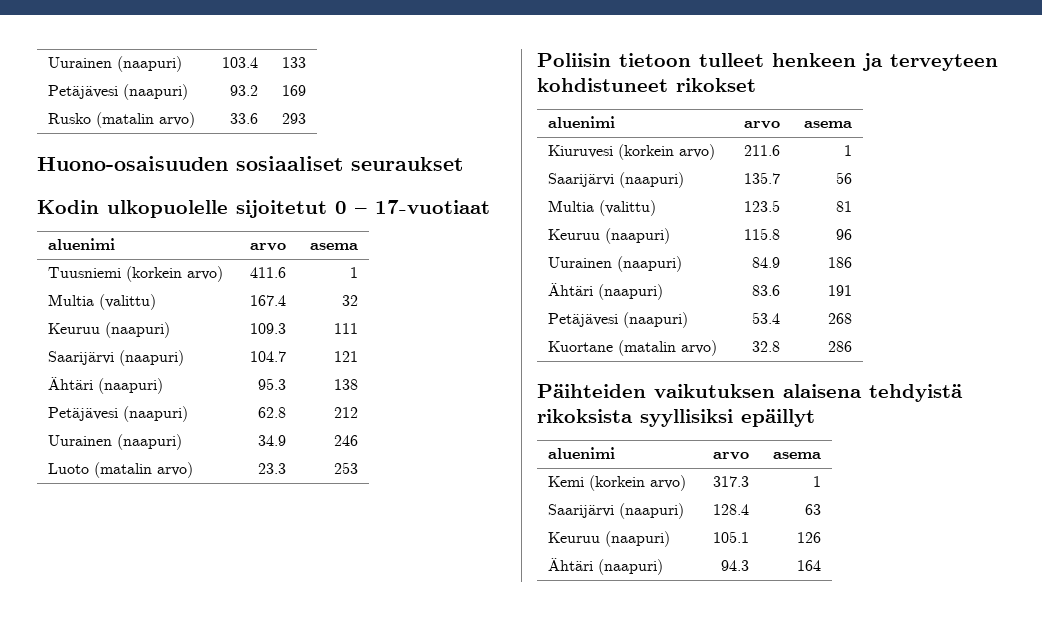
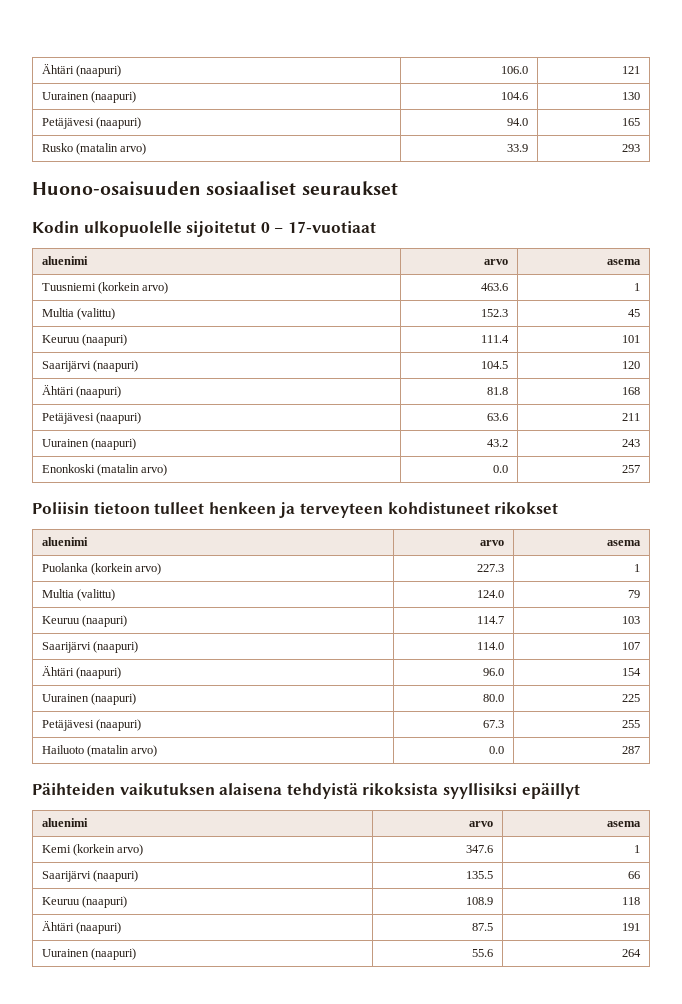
[48,56,183,72] [221,57,258,68] [281,57,306,68] [48,84,189,100] [229,85,258,96] [281,85,306,96] Uurainen (naapuri) | 103.4 | 133 // Petäjävesi (naapuri) | 93.2 | 169 -> [41,64,122,77] [501,66,529,74] [622,66,641,74] [41,91,137,103] [501,92,529,100] [622,92,641,100] [41,117,142,129] [507,118,529,126] [622,118,641,126] Ähtäri (naapuri) | 106.0 | 121 // Uurainen (naapuri) | 104.6 | 130 // Petäjävesi (naapuri) | 94.0 | 165
[229,113,258,124] 33.6 -> [507,144,529,152] 33.9
[249,267,286,278] [349,267,358,278] [48,294,157,310] [249,295,286,306] [341,295,358,306] [48,322,171,338] [249,323,286,334] [333,323,358,334] [48,350,185,366] [249,351,286,362] [333,351,358,362] [48,377,164,394] [257,378,286,390] [333,379,358,390] [48,406,189,422] [257,407,286,418] [333,407,358,418] [48,434,183,450] [257,435,286,446] [333,435,358,446] [48,462,194,478] [257,463,286,474] [333,462,358,474] 411.6 | 1 // Multia (valittu) | 167.4 | 32 // Keuruu (naapuri) | 109.3 | 111 // Saarijärvi (naapuri) | 104.7 | 121 // Ähtäri (naapuri) | 95.3 | 138 // Petäjävesi (naapuri) | 62.8 | 212 // Uurainen (naapuri) | 34.9 | 246 // Luoto (matalin arvo) | 23.3 | 253 -> [481,283,509,291] [634,283,641,291] [41,308,116,320] [481,309,509,317] [628,309,641,317] [41,334,128,346] [481,335,510,343] [622,335,641,343] [41,360,139,372] [481,361,509,369] [622,361,641,369] [41,385,122,398] [487,387,509,395] [622,387,641,395] [41,412,142,424] [487,413,509,421] [622,413,641,421] [41,438,137,450] [487,439,509,447] [622,439,641,447] [41,464,168,476] [493,465,509,473] [622,465,641,473] 463.6 | 1 // Multia (valittu) | 152.3 | 45 // Keuruu (naapuri) | 111.4 | 101 // Saarijärvi (naapuri) | 104.5 | 120 // Ähtäri (naapuri) | 81.8 | 168 // Petäjävesi (naapuri) | 63.6 | 211 // Uurainen (naapuri) | 43.2 | 243 // Enonkoski (matalin arvo) | 0.0 | 257
[548,144,716,160] [743,145,780,156] [843,145,852,156] [548,172,685,188] [743,172,780,184] [835,172,852,184] [548,200,657,216] [743,200,780,212] [835,201,852,212] [548,228,671,244] [743,228,780,240] [835,229,852,240] [548,256,683,272] [751,257,780,268] [827,257,852,268] [548,283,664,300] [751,285,780,296] [827,285,852,296] [548,312,689,328] [751,312,780,324] [827,313,852,324] [548,340,718,356] [751,341,780,352] [827,341,852,352] Kiuruvesi (korkein arvo) | 211.6 | 1 // Saarijärvi (naapuri) | 135.7 | 56 // Multia (valittu) | 123.5 | 81 // Keuruu (naapuri) | 115.8 | 96 // Uurainen (naapuri) | 84.9 | 186 // Ähtäri (naapuri) | 83.6 | 191 // Petäjävesi (naapuri) | 53.4 | 268 // Kuortane (matalin arvo) | 32.8 | 286 -> [41,563,162,575] [477,564,505,572] [634,564,641,572] [41,589,116,601] [477,590,505,598] [628,590,641,598] [41,615,128,627] [477,616,505,624] [622,616,641,624] [41,641,139,653] [477,642,505,650] [622,642,641,650] [41,666,122,679] [483,668,505,676] [622,668,642,676] [41,693,137,705] [483,694,505,702] [622,694,641,702] [41,719,142,731] [483,720,505,728] [622,720,641,728] [41,745,158,757] [489,746,505,754] [622,746,641,754] Puolanka (korkein arvo) | 227.3 | 1 // Multia (valittu) | 124.0 | 79 // Keuruu (naapuri) | 114.7 | 103 // Saarijärvi (naapuri) | 114.0 | 107 // Ähtäri (naapuri) | 96.0 | 154 // Uurainen (naapuri) | 80.0 | 225 // Petäjävesi (naapuri) | 67.3 | 255 // Hailuoto (matalin arvo) | 0.0 | 287
[712,476,749,487] [812,476,821,487] [548,503,685,519] [712,504,749,515] [804,504,821,515] [548,531,671,547] [712,531,749,543] [796,532,821,543] [548,558,664,575] [720,560,749,571] [796,560,821,571] 317.3 | 1 // Saarijärvi (naapuri) | 128.4 | 63 // Keuruu (naapuri) | 105.1 | 126 // Ähtäri (naapuri) | 94.3 | 164 -> [466,845,494,853] [634,845,641,853] [41,870,139,882] [466,871,494,879] [628,871,641,879] [41,896,128,908] [466,897,494,905] [622,897,641,905] [41,921,122,934] [472,923,494,931] [622,923,641,931] [41,948,137,960] [472,949,494,957] [622,949,642,957] 347.6 | 1 // Saarijärvi (naapuri) | 135.5 | 66 // Keuruu (naapuri) | 108.9 | 118 // Ähtäri (naapuri) | 87.5 | 191 // Uurainen (naapuri) | 55.6 | 264

